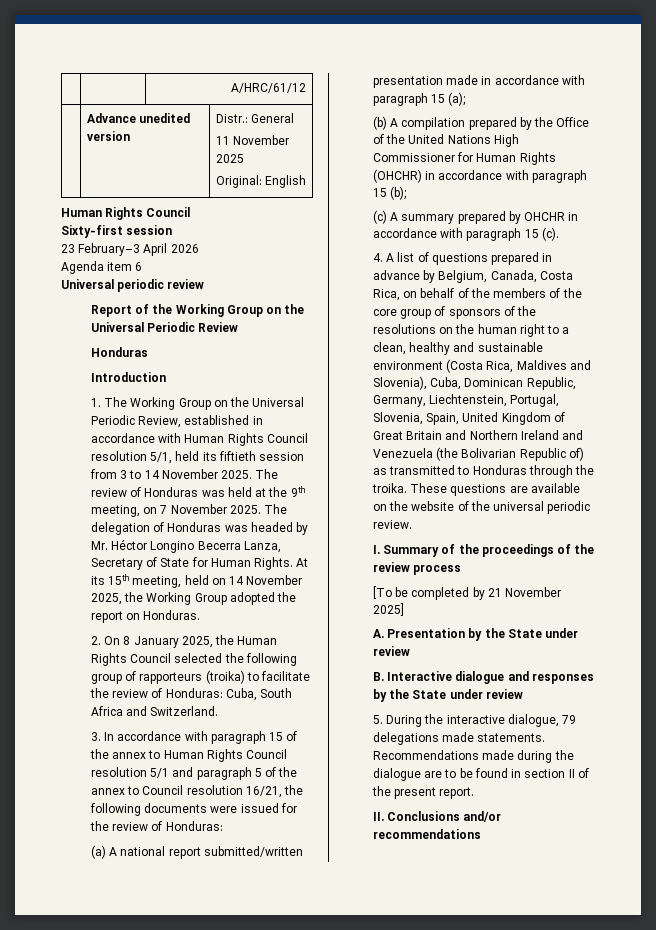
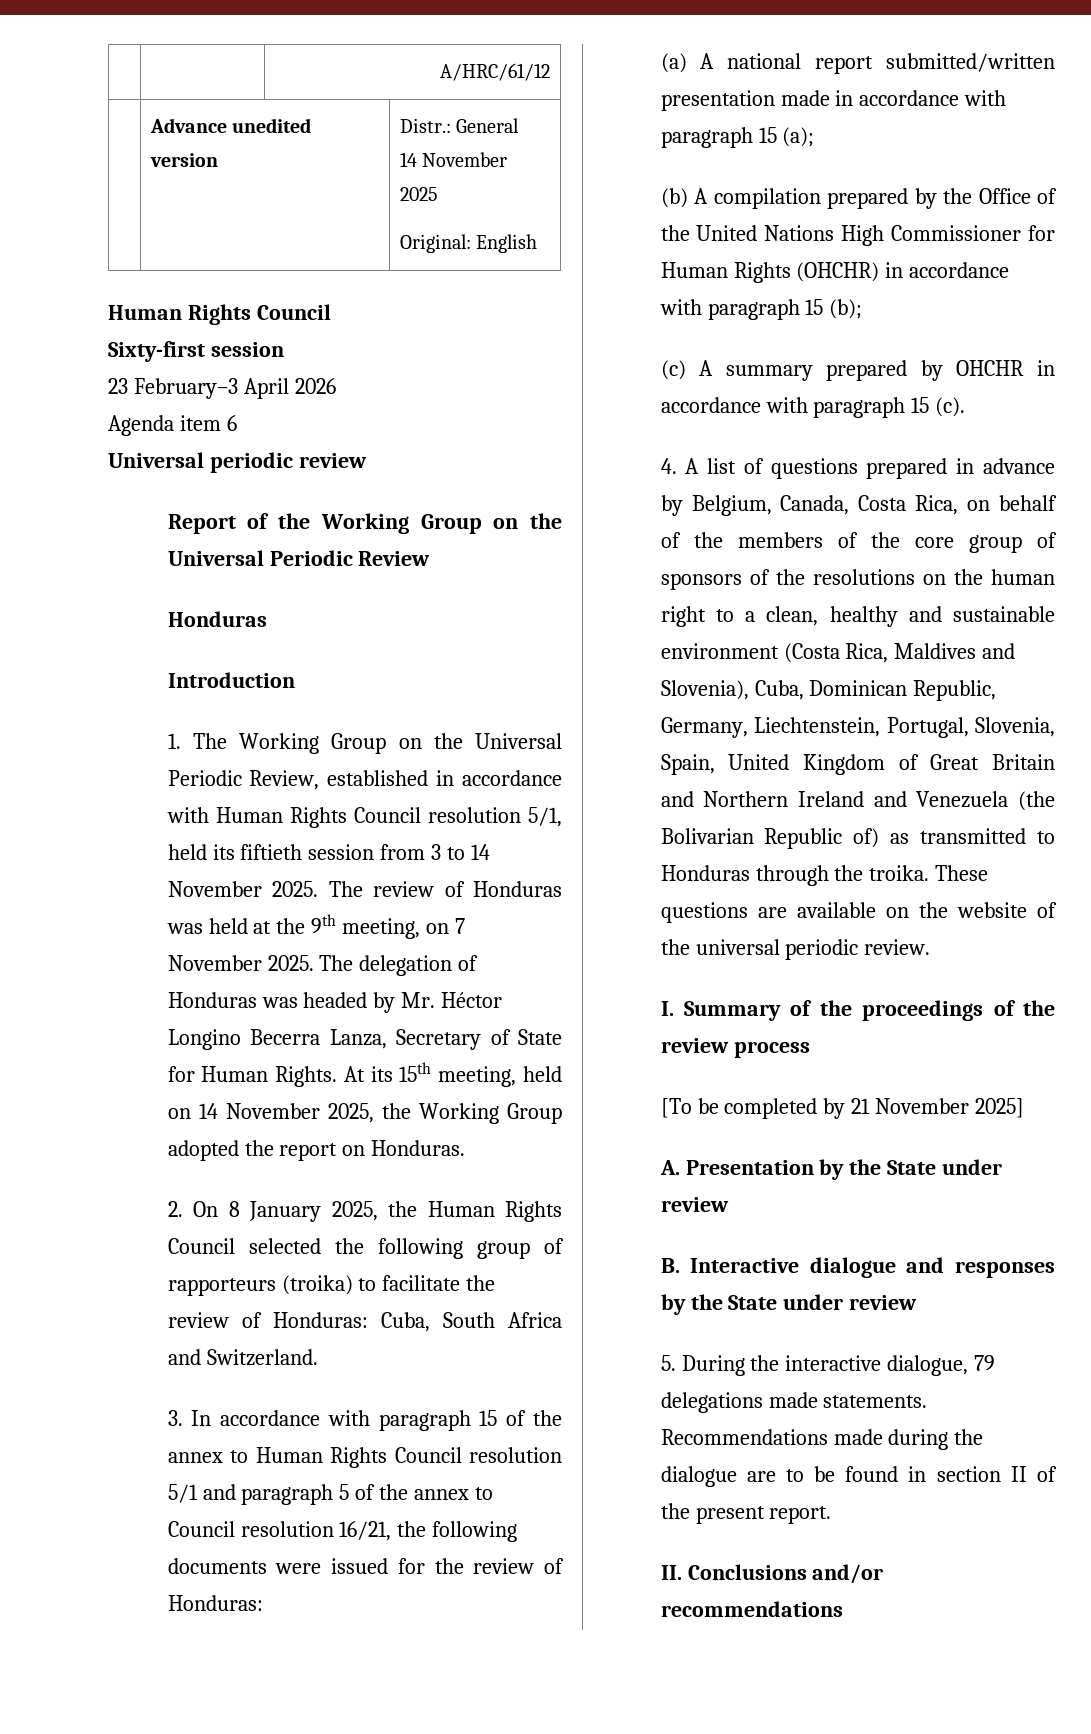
[215,136,230,145] 11 -> [399,152,417,167] 14

